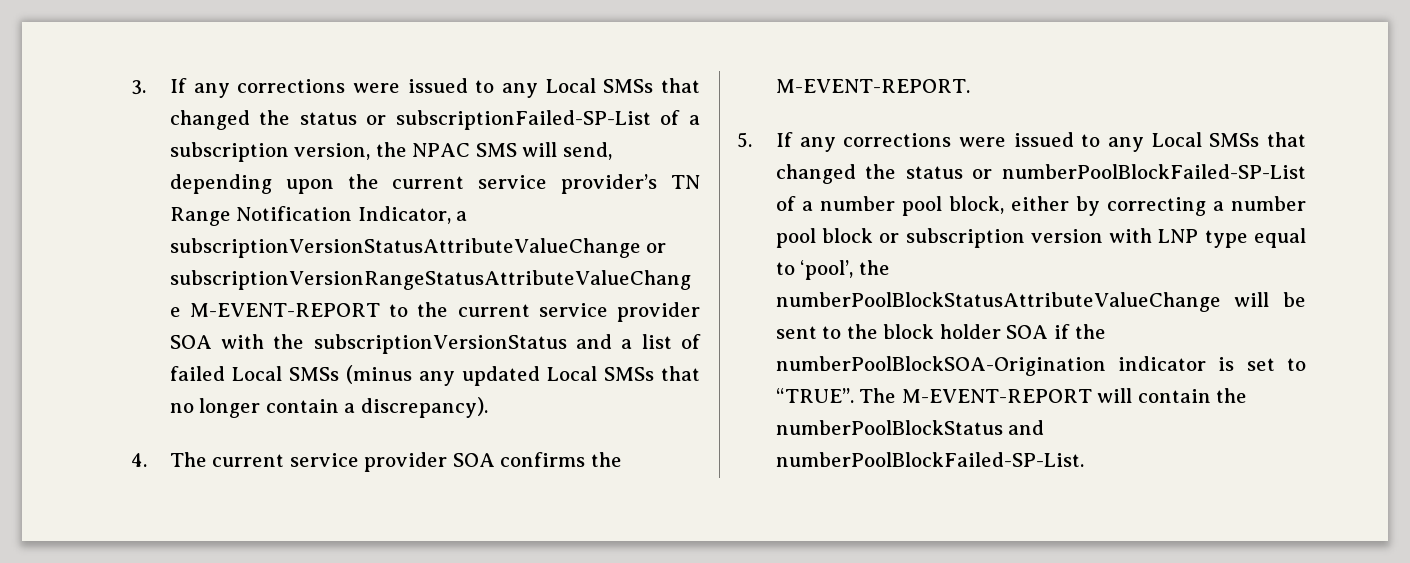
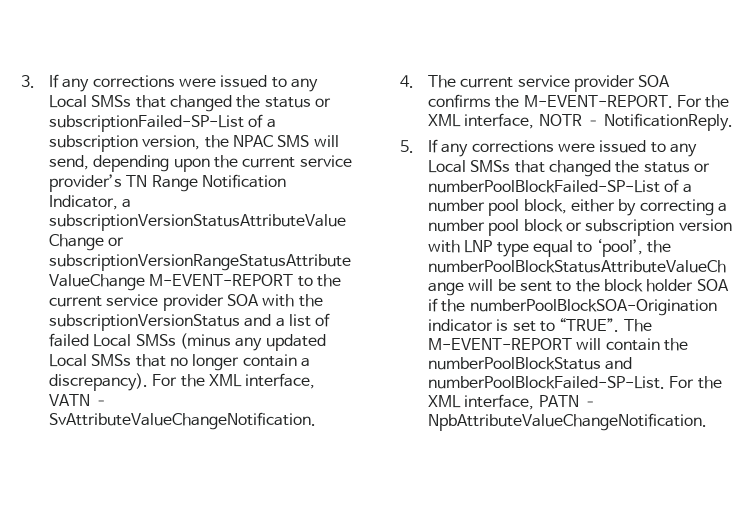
(488, 407) none -> [152,373,316,389] [49,394,109,406] [49,412,317,430] For the XML interface, VATN – SvAttributeValueChangeNotification.
(970, 86) none -> [676,95,730,108] [428,113,734,131] For the XML interface, NOTR – NotificationReply.
(1084, 459) none -> [669,376,722,389] [428,394,597,410] [428,413,708,431] For the XML interface, PATN – NpbAttributeValueChangeNotification.

